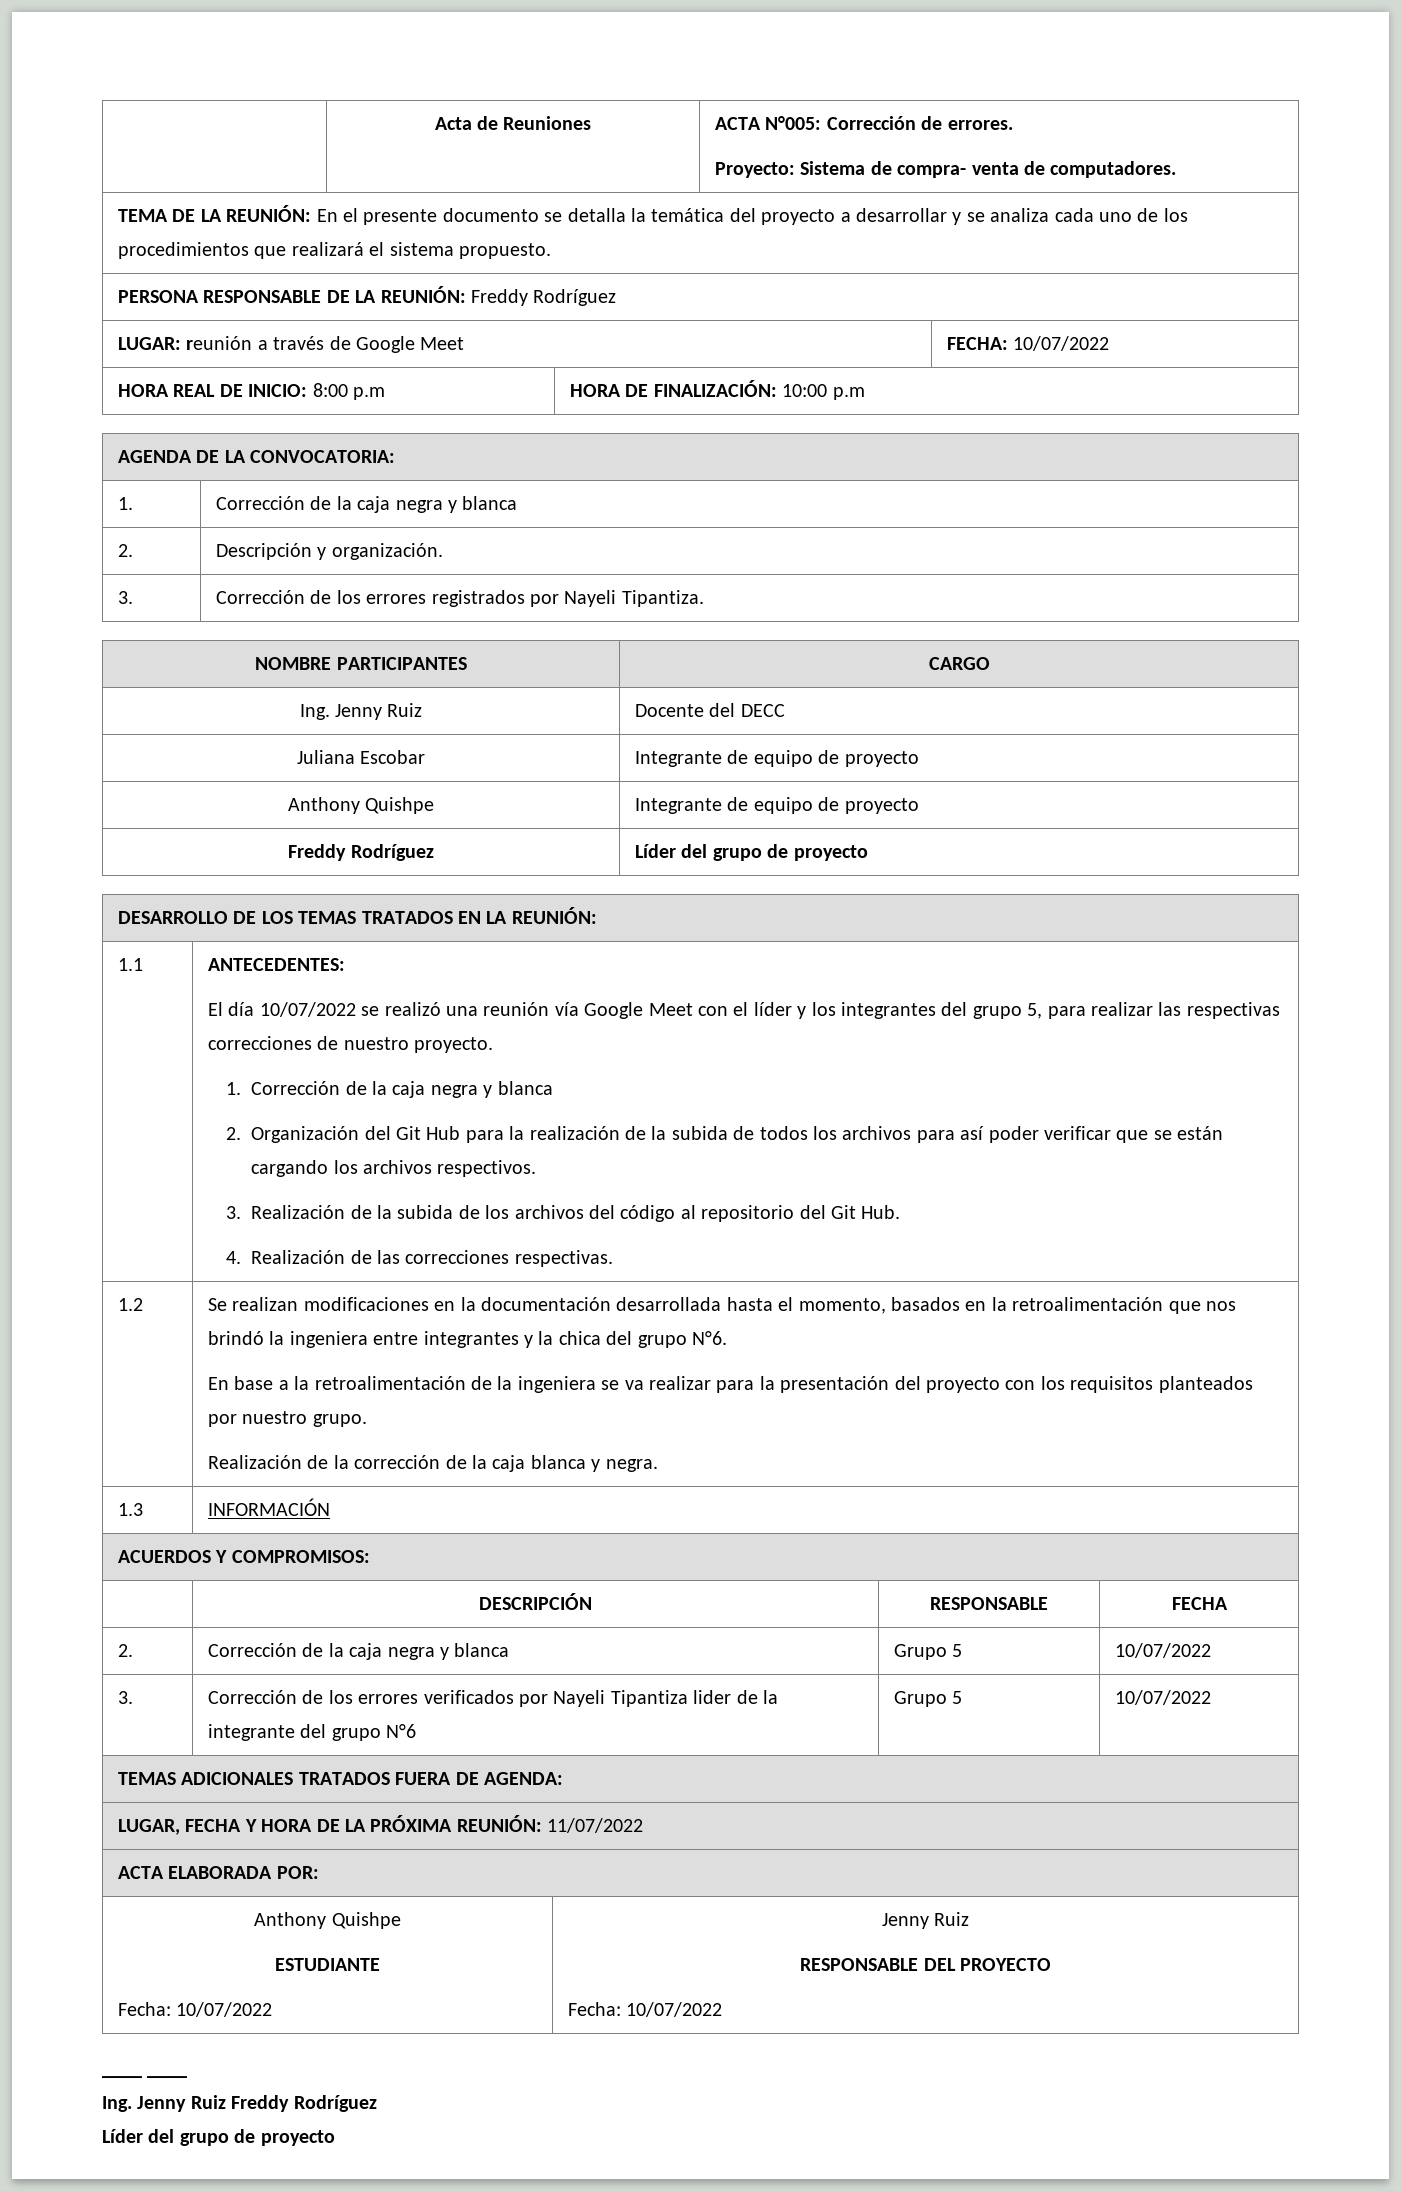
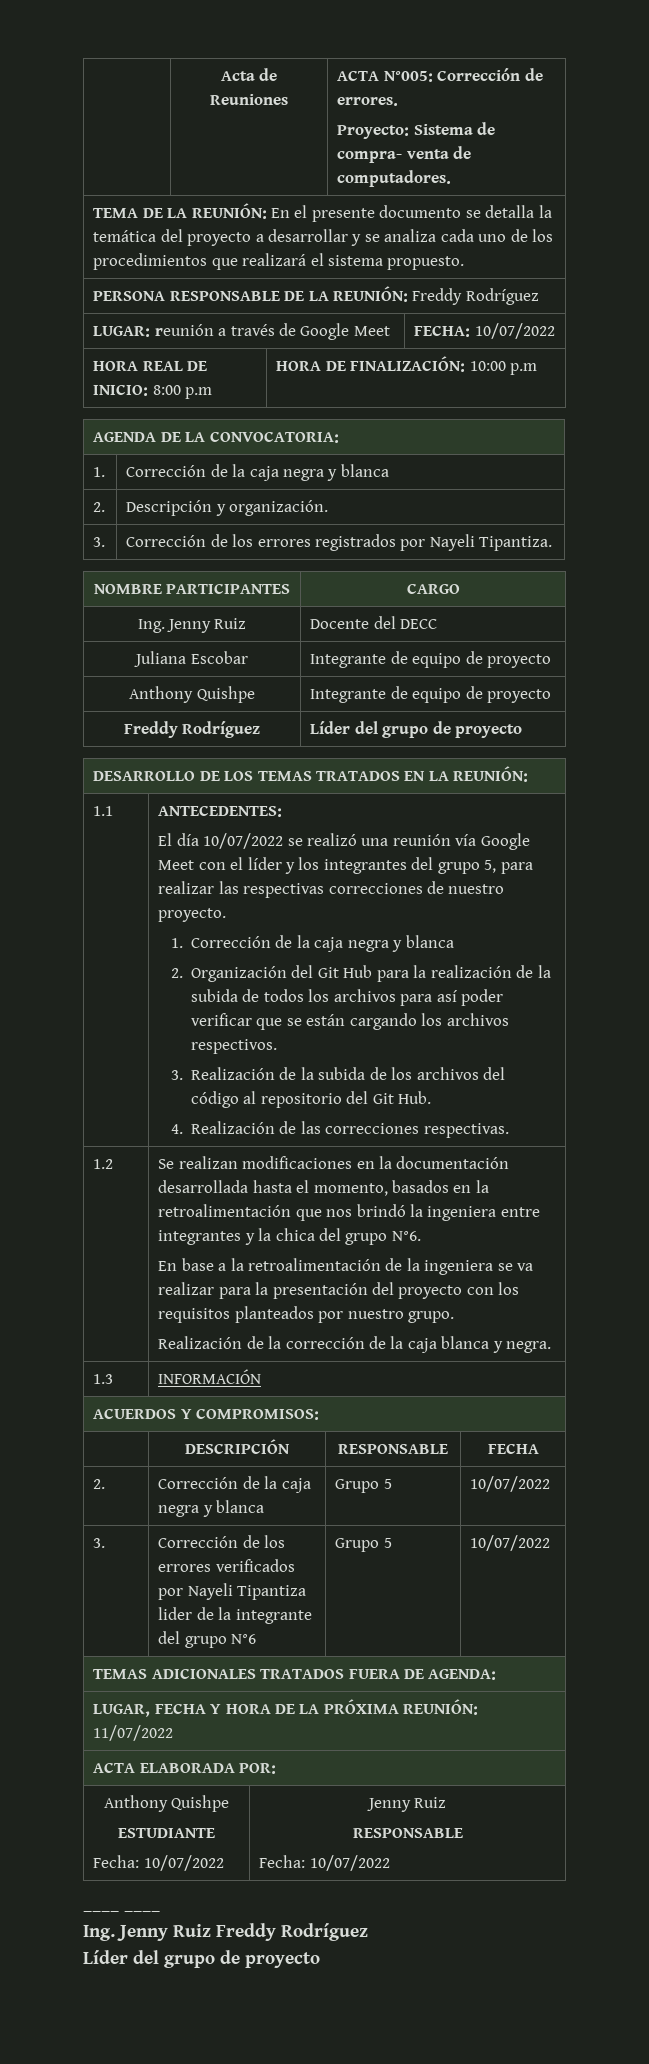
[923,1958,1051,1971] DEL PROYECTO -> (463, 1833) none

